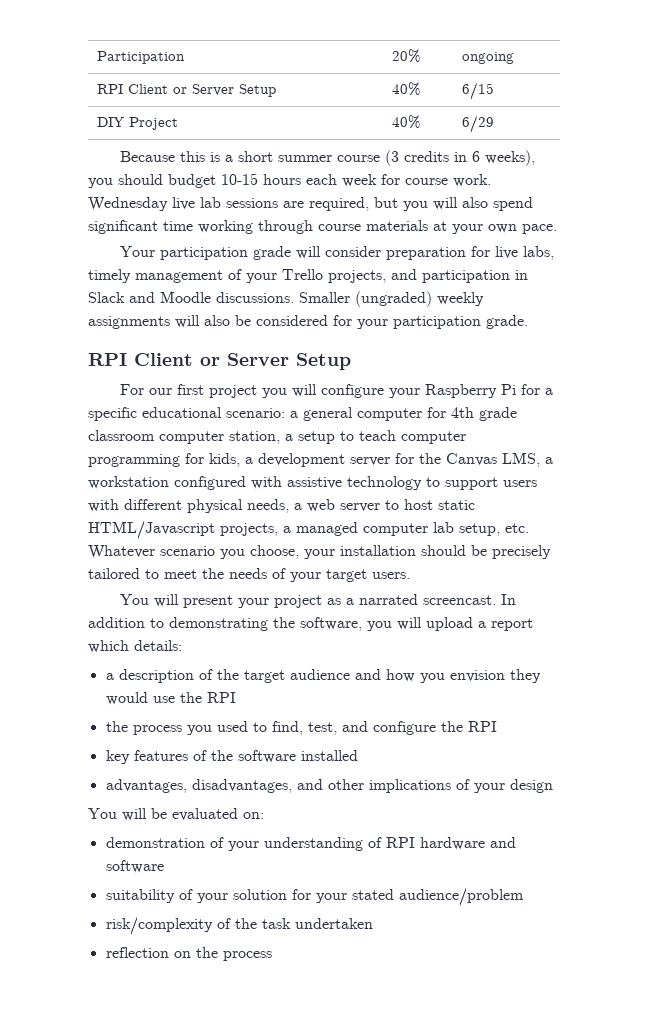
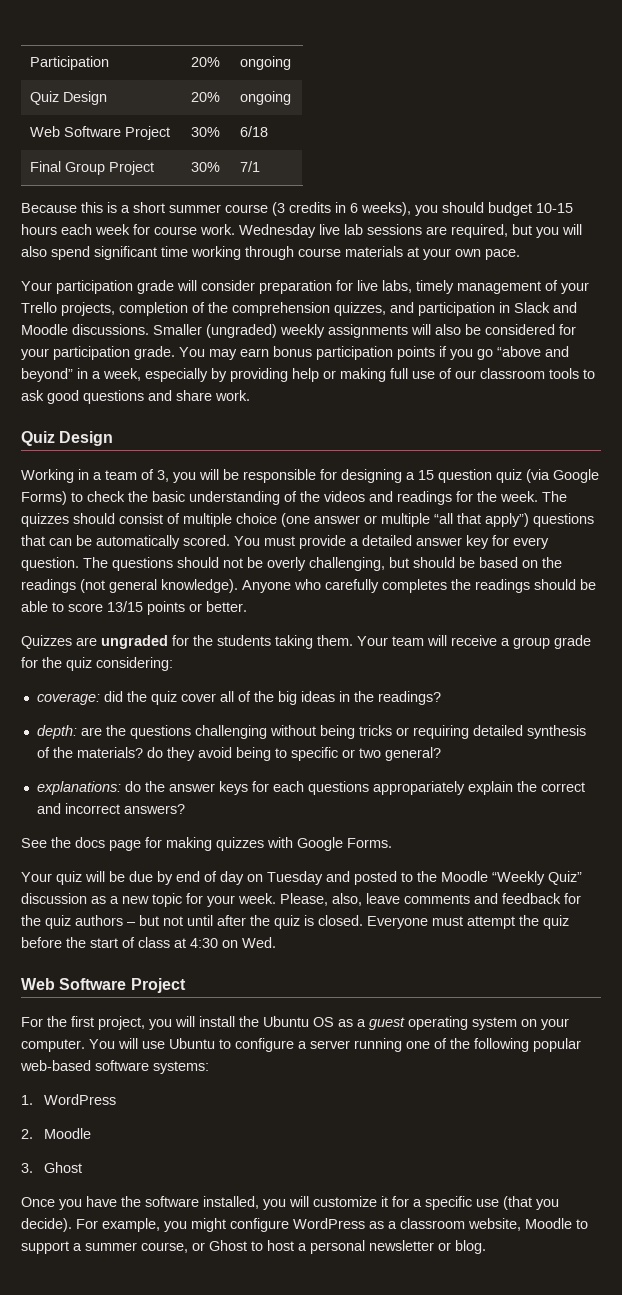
[96,84,276,97] [391,82,421,96] [461,82,494,100] [96,117,178,130] [391,115,421,129] [461,115,494,133] RPI Client or Server Setup | 40% | 6/15 // DIY Project | 40% | 6/29 -> [30,91,108,105] [191,92,221,102] [240,91,292,105] [30,126,171,140] [191,127,221,137] [240,126,269,137] [30,161,155,175] [191,162,221,172] [240,161,261,172] Quiz Design | 20% | ongoing // Web Software Project | 30% | 6/18 // Final Group Project | 30% | 7/1
(386, 276) none -> [119,302,386,316] completion of the comprehension quizzes,
[88,353,351,370] [120,384,554,398] [88,407,517,421] [88,430,466,444] [88,452,553,467] [88,476,537,490] [88,499,475,513] [88,521,529,539] [88,545,551,559] [88,568,410,582] [120,594,517,608] [88,617,533,631] [88,640,182,653] [105,669,541,683] [105,692,236,705] [105,721,497,735] [105,750,358,764] [105,779,553,793] [88,808,264,821] [105,837,516,851] [105,860,164,873] [105,888,524,906] [105,917,373,935] [105,947,272,961] // RPI Client or Server Setup // For our first project you will configure your Raspberry Pi for a specific educational scenario: a general computer for 4th grade classroom computer station, a setup to teach computer programming for kids, a development server for the Canvas LMS, a workstation configured with assistive technology to support users with different physical needs, a web server to host static HTML/Javascript projects, a managed computer lab setup, etc. Whatever scenario you choose, your installation should be precisely tailored to meet the needs of your target users. // You will present your project as a narrated screencast. In addition to demonstrating the software, you will upload a report which details: // a description of the target audience and how you envision they would use the RPI // the process you used to find, test, and configure the RPI // key features of the software installed // advantages, disadvantages, and other implications of your design // You will be evaluated on: // demonstration of your understanding of RPI hardware and software // suitability of your solution for your stated audience/problem // risk/complexity of the task undertaken // reflection on the process -> [179,346,569,360] [21,368,595,382] [21,390,250,404] [21,431,114,446] [21,469,599,483] [21,491,567,505] [21,513,594,527] [21,535,549,549] [21,557,562,571] [21,579,596,593] [21,601,247,615] [21,635,591,649] [21,657,173,671] [36,691,441,705] [36,725,586,739] [36,747,441,761] [36,781,585,795] [36,803,185,814] [21,837,392,851] [21,871,582,885] [21,893,581,907] [21,915,569,929] [21,937,276,948] [21,978,186,993] [21,1016,569,1030] [21,1038,581,1052] [20,1060,209,1074] [21,1094,116,1105] [21,1128,91,1139] [21,1162,82,1173] [21,1196,559,1210] [21,1218,588,1232] [21,1240,486,1254] You may earn bonus participation points if you go “above and beyond” in a week, especially by providing help or making full use of our classroom tools to ask good questions and share work. // Quiz Design // Working in a team of 3, you will be responsible for designing a 15 question quiz (via Google Forms) to check the basic understanding of the videos and readings for the week. The quizzes should consist of multiple choice (one answer or multiple “all that apply”) questions that can be automatically scored. You must provide a detailed answer key for every question. The questions should not be overly challenging, but should be based on the readings (not general knowledge). Anyone who carefully completes the readings should be able to score 13/15 points or better. // Quizzes are ungraded for the students taking them. Your team will receive a group grade for the quiz considering: // coverage: did the quiz cover all of the big ideas in the readings? // depth: are the questions challenging without being tricks or requiring detailed synthesis of the materials? do they avoid being to specific or two general? // explanations: do the answer keys for each questions appropariately explain the correct and incorrect answers? // See the docs page for making quizzes with Google Forms. // Your quiz will be due by end of day on Tuesday and posted to the Moodle “Weekly Quiz” discussion as a new topic for your week. Please, also, leave comments and feedback for the quiz authors – but not until after the quiz is closed. Everyone must attempt the quiz before the start of class at 4:30 on Wed. // Web Software Project // For the first project, you will install the Ubuntu OS as a guest operating system on your computer. You will use Ubuntu to configure a server running one of the following popular web-based software systems: // 1. WordPress // 2. Moodle // 3. Ghost // Once you have the software installed, you will customize it for a specific use (that you decide). For example, you might configure WordPress as a classroom website, Moodle to support a summer course, or Ghost to host a personal newsletter or blog.

